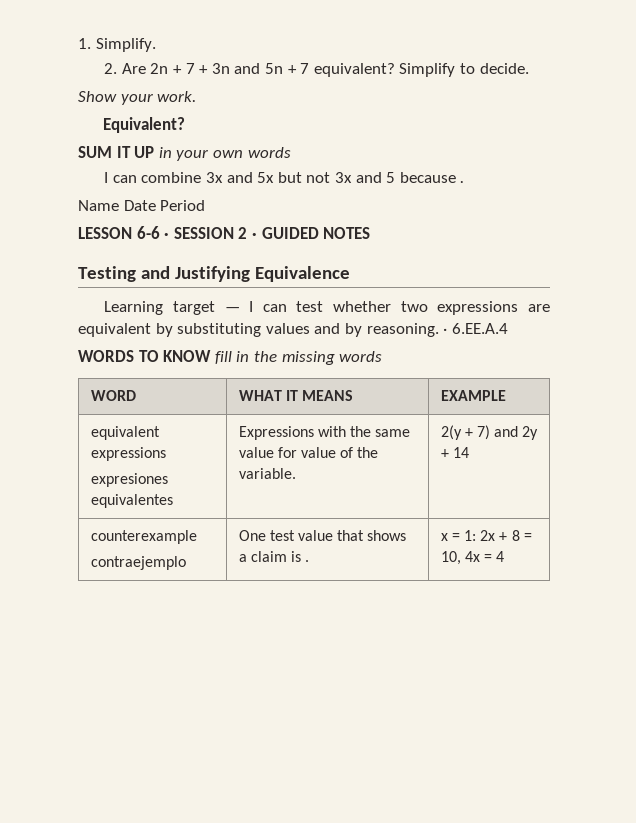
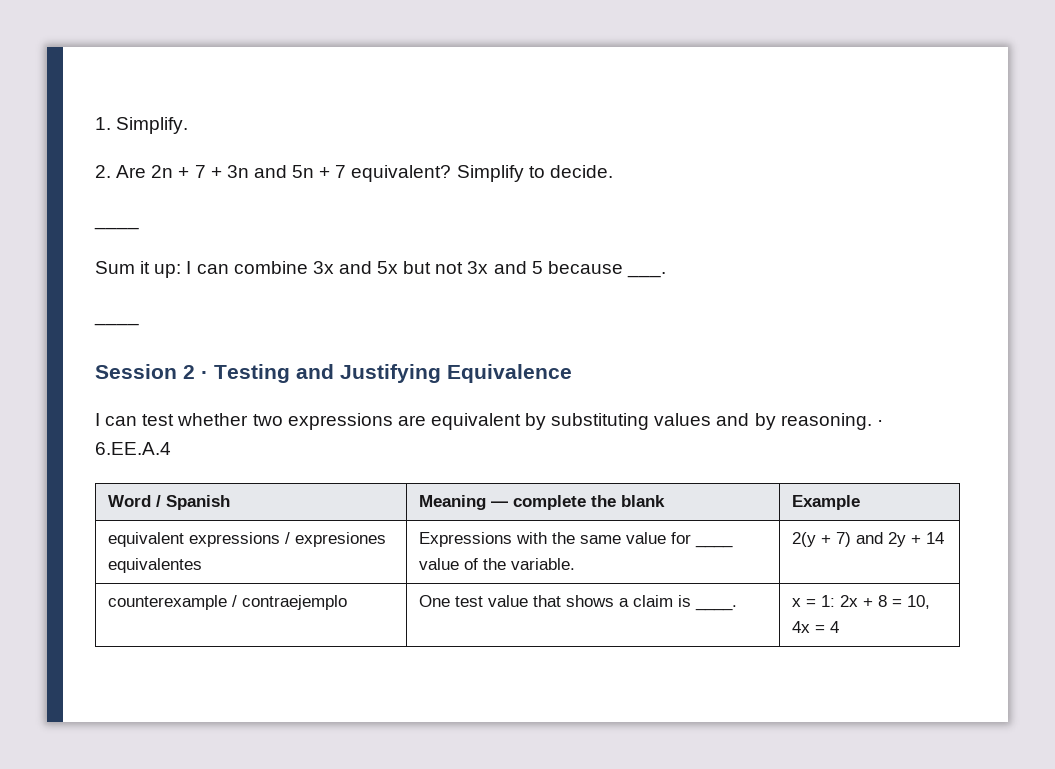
[78,91,197,105] [102,117,185,133] [78,146,291,161] Show your work. // Equivalent? // SUM IT UP in your own words // -> [94,226,139,230] [95,261,182,278] ____ // Sum it up:
[460,181,465,183] [78,200,206,211] [78,226,371,239] . // Name Date Period // LESSON 6-6 · SESSION 2 · GUIDED NOTES // -> [626,272,666,278] [94,322,139,326] [95,364,208,379] ___. // ____ // Session 2 ·
[104,301,240,315] Learning target — -> (572, 373) none
[78,350,383,365] [90,390,136,401] [238,390,353,401] [440,390,506,401] // WORDS TO KNOW fill in the missing words // WORD | WHAT IT MEANS | EXAMPLE -> [108,495,231,510] [419,495,666,510] [792,495,861,510] // Word / Spanish | Meaning — complete the blank | Example
(166, 454) // -> [285,532,291,544] /
(297, 452) none -> [695,544,734,548] ____
(197, 537) // -> [232,595,238,607] /
[305,560,310,562] . -> [695,605,738,611] ____.

